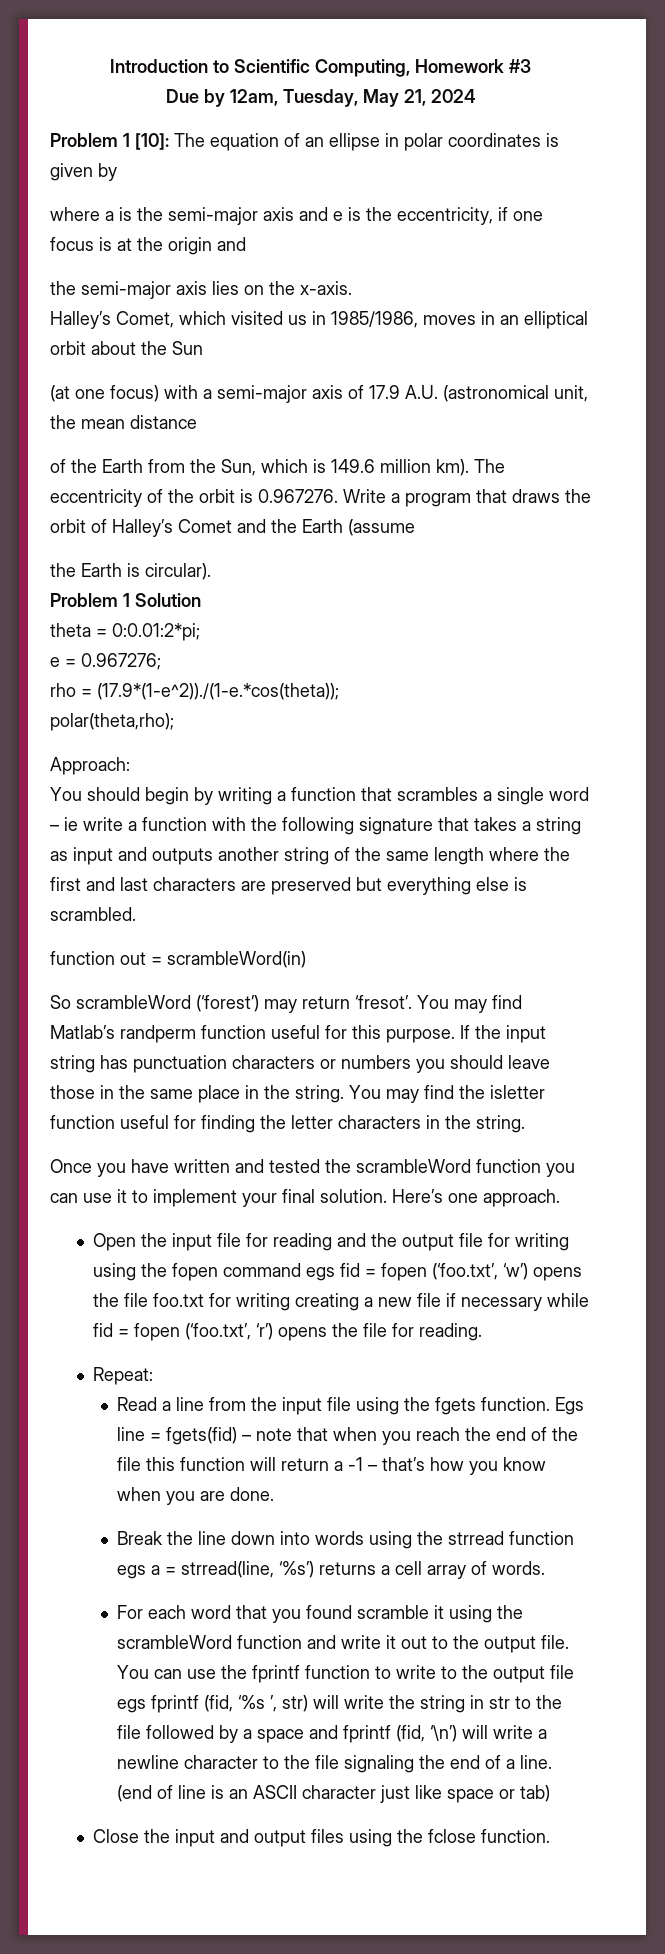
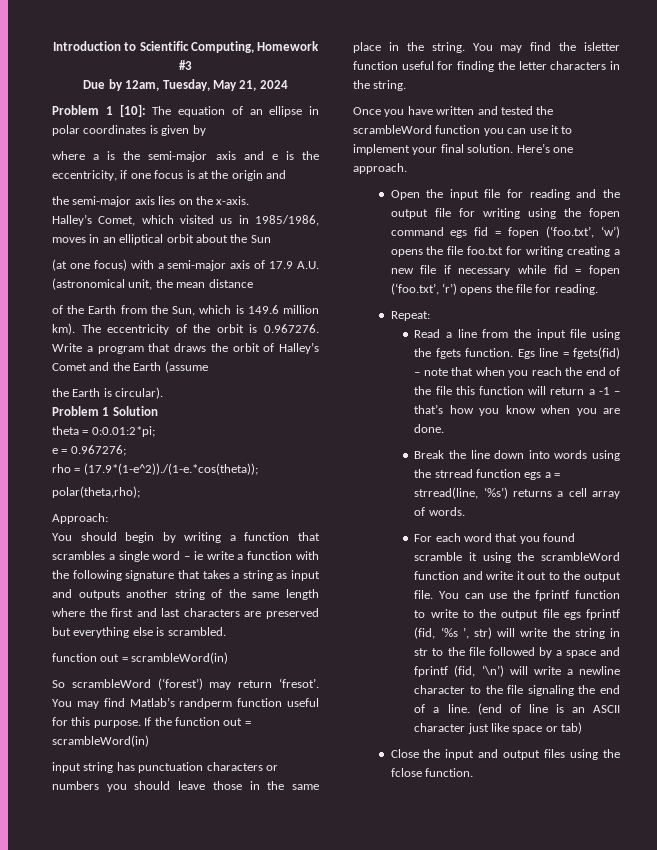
(501, 1032) none -> [174,717,251,726] [52,735,149,747] function out = scrambleWord(in) //

